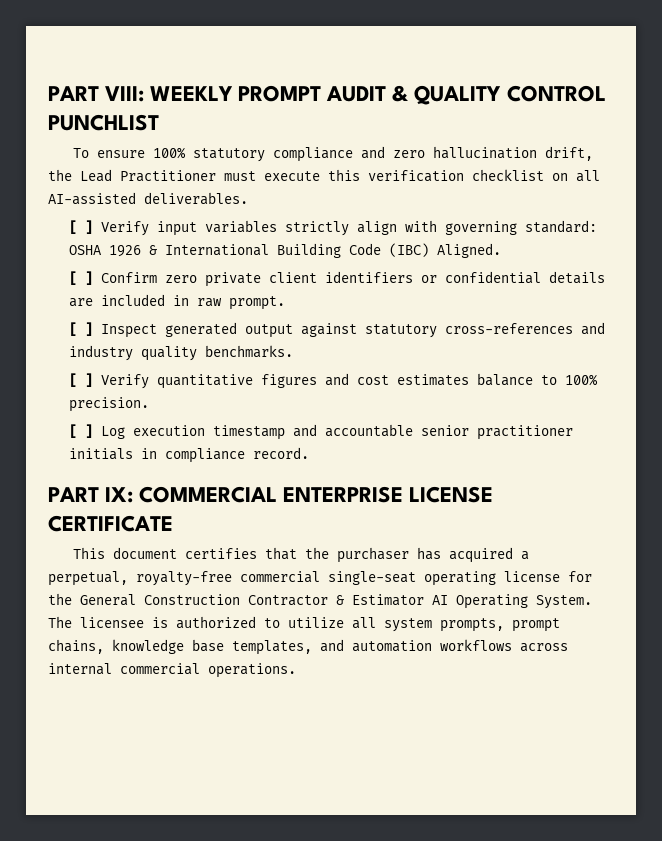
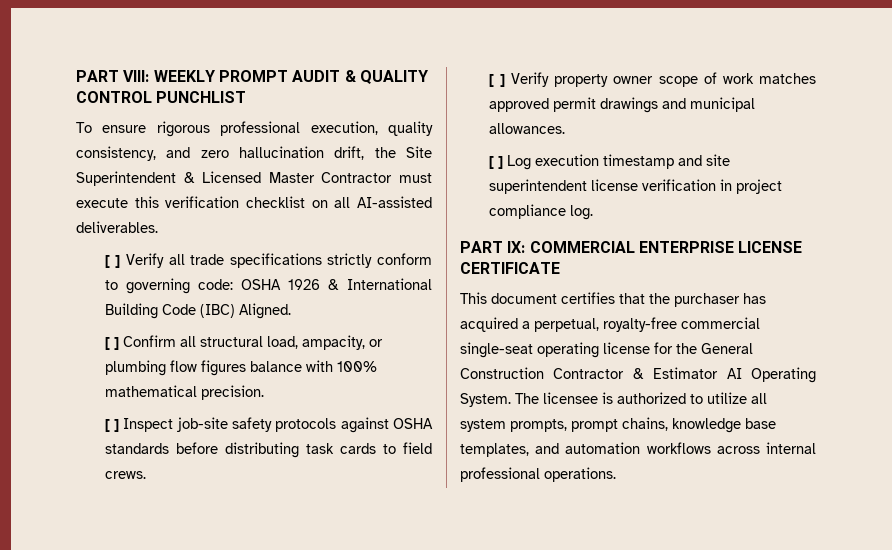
[152,147,353,162] 100% statutory compliance -> [156,121,433,137] [76,146,156,161] rigorous professional execution, quality consistency,
[80,169,216,182] Lead Practitioner -> [405,146,432,158] [76,171,393,186] Site Superintendent & Licensed Master Contractor
[156,220,597,236] input variables strictly align with governing standard: -> [168,253,432,268] [104,278,233,294] all trade specifications strictly conform to governing code:
[164,271,605,287] [68,294,285,310] [68,322,605,338] [68,345,293,361] [68,373,598,389] [68,397,149,412] zero private client identifiers or confidential details are included in raw prompt. // [ ] Inspect generated output against statutory cross-references and industry quality benchmarks. // [ ] Verify quantitative figures and cost estimates balance to 100% precision. -> [179,335,383,350] [104,360,377,376] [104,385,264,400] [104,417,433,433] [104,442,432,458] [104,471,146,479] [488,72,816,87] [488,97,755,113] [488,123,565,134] all structural load, ampacity, or plumbing flow figures balance with 100% mathematical precision. // [ ] Inspect job-site safety protocols against OSHA standards before distributing task cards to field crews. // [ ] Verify property owner scope of work matches approved permit drawings and municipal allowances.
[324,424,573,440] [68,447,309,463] accountable senior practitioner initials in compliance record. -> [705,154,730,166] [488,179,782,194] [488,204,593,220] site superintendent license verification in project compliance log.
[120,663,200,675] commercial -> [460,467,540,482] professional

